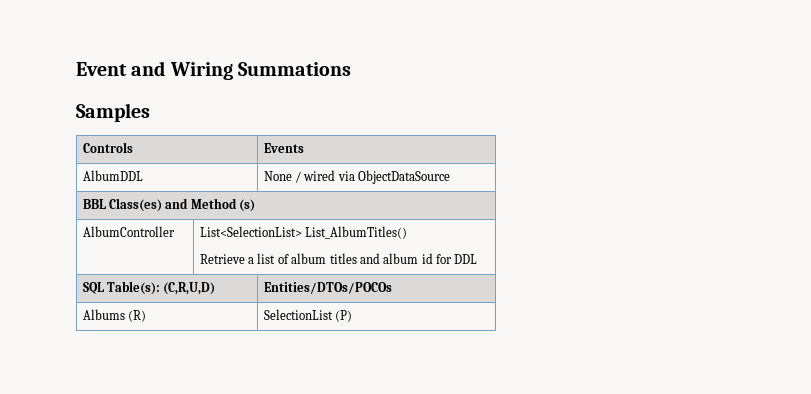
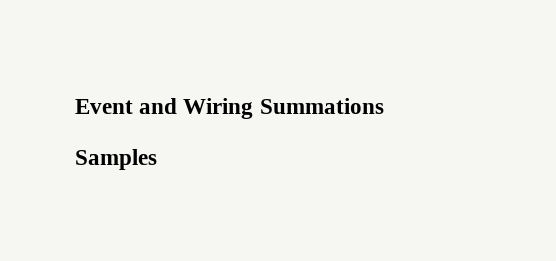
[82,142,133,153] [263,143,304,153] [82,170,143,181] [263,170,451,184] [82,198,256,212] [82,226,175,237] [199,226,408,239] [199,253,478,264] [82,281,216,295] [263,282,392,294] [82,309,147,322] [263,309,353,322] // Controls | Events // AlbumDDL | None / wired via ObjectDataSource // BBL Class(es) and Method (s) // AlbumController | List<SelectionList> List_AlbumTitles() // Retrieve a list of album titles and album id for DDL // SQL Table(s): (C,R,U,D) | Entities/DTOs/POCOs // Albums (R) | SelectionList (P) -> (157, 159) none

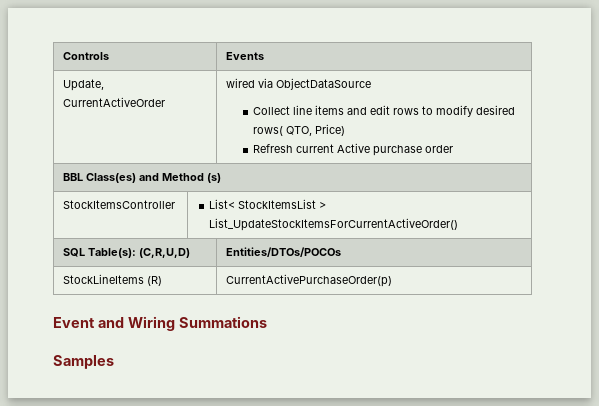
(75, 106) none -> [62,52,109,60] [225,52,264,60] [62,79,104,91] [62,97,165,107] [225,78,371,90] [252,105,515,117] [252,124,345,136] [252,143,453,156] [62,173,221,183] [62,200,175,209] [208,199,326,209] [208,218,458,231] [62,248,190,258] [225,247,341,257] [62,274,162,286] [225,274,392,287] Controls | Events // Update, CurrentActiveOrder | wired via ObjectDataSource // Collect line items and edit rows to modify desired rows( QTO, Price) // Refresh current Active purchase order // BBL Class(es) and Method (s) // StockItemsController | List< StockItemsList > List_UpdateStockItemsForCurrentActiveOrder() // SQL Table(s): (C,R,U,D) | Entities/DTOs/POCOs // StockLineItems (R) | CurrentActivePurchaseOrder(p) //

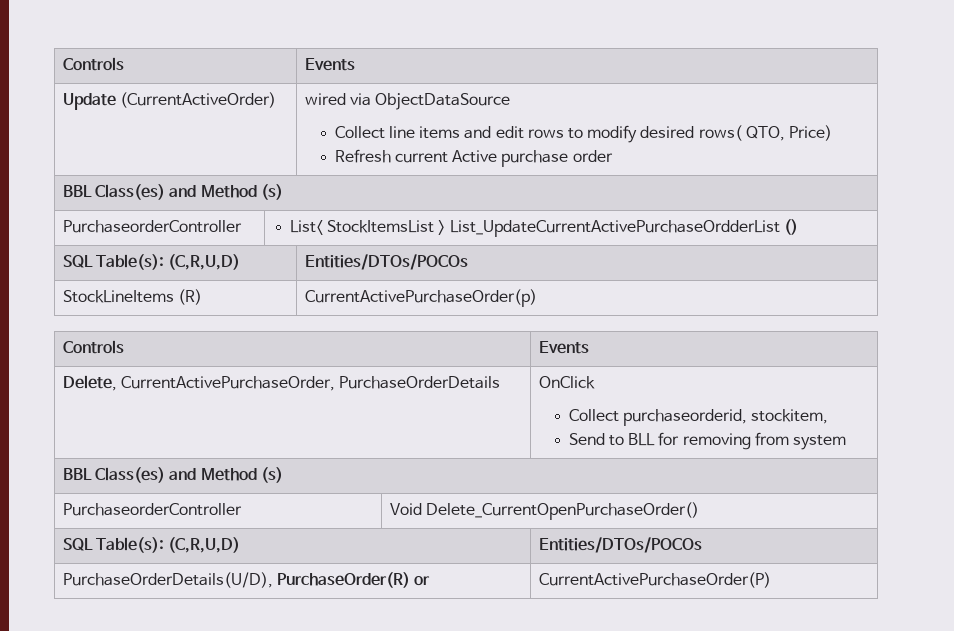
[62,52,109,60] [225,52,264,60] [62,79,104,91] [62,97,165,107] Controls | Events // Update, CurrentActiveOrder -> [63,57,125,71] [305,58,356,71] [63,92,277,110] Controls | Events // Update (CurrentActiveOrder)
[62,200,175,209] StockItemsController -> [63,220,243,233] PurchaseorderController
[208,218,458,231] List_UpdateStockItemsForCurrentActiveOrder() -> [449,219,798,237] List_UpdateCurrentActivePurchaseOrdderList ()
[53,316,267,331] [53,355,114,369] // Event and Wiring Summations // Samples -> [63,340,125,354] [539,341,590,354] [63,375,501,391] [539,376,596,389] [568,409,829,426] [568,432,846,450] [63,467,283,483] [63,503,243,516] [390,502,700,520] [63,537,241,553] [539,537,703,553] [63,572,431,588] [539,572,772,588] // Controls | Events // Delete, CurrentActivePurchaseOrder, PurchaseOrderDetails | OnClick // Collect purchaseorderid, stockitem, // Send to BLL for removing from system // BBL Class(es) and Method (s) // PurchaseorderController | Void Delete_CurrentOpenPurchaseOrder() // SQL Table(s): (C,R,U,D) | Entities/DTOs/POCOs // PurchaseOrderDetails(U/D), PurchaseOrder(R) or | CurrentActivePurchaseOrder(P)

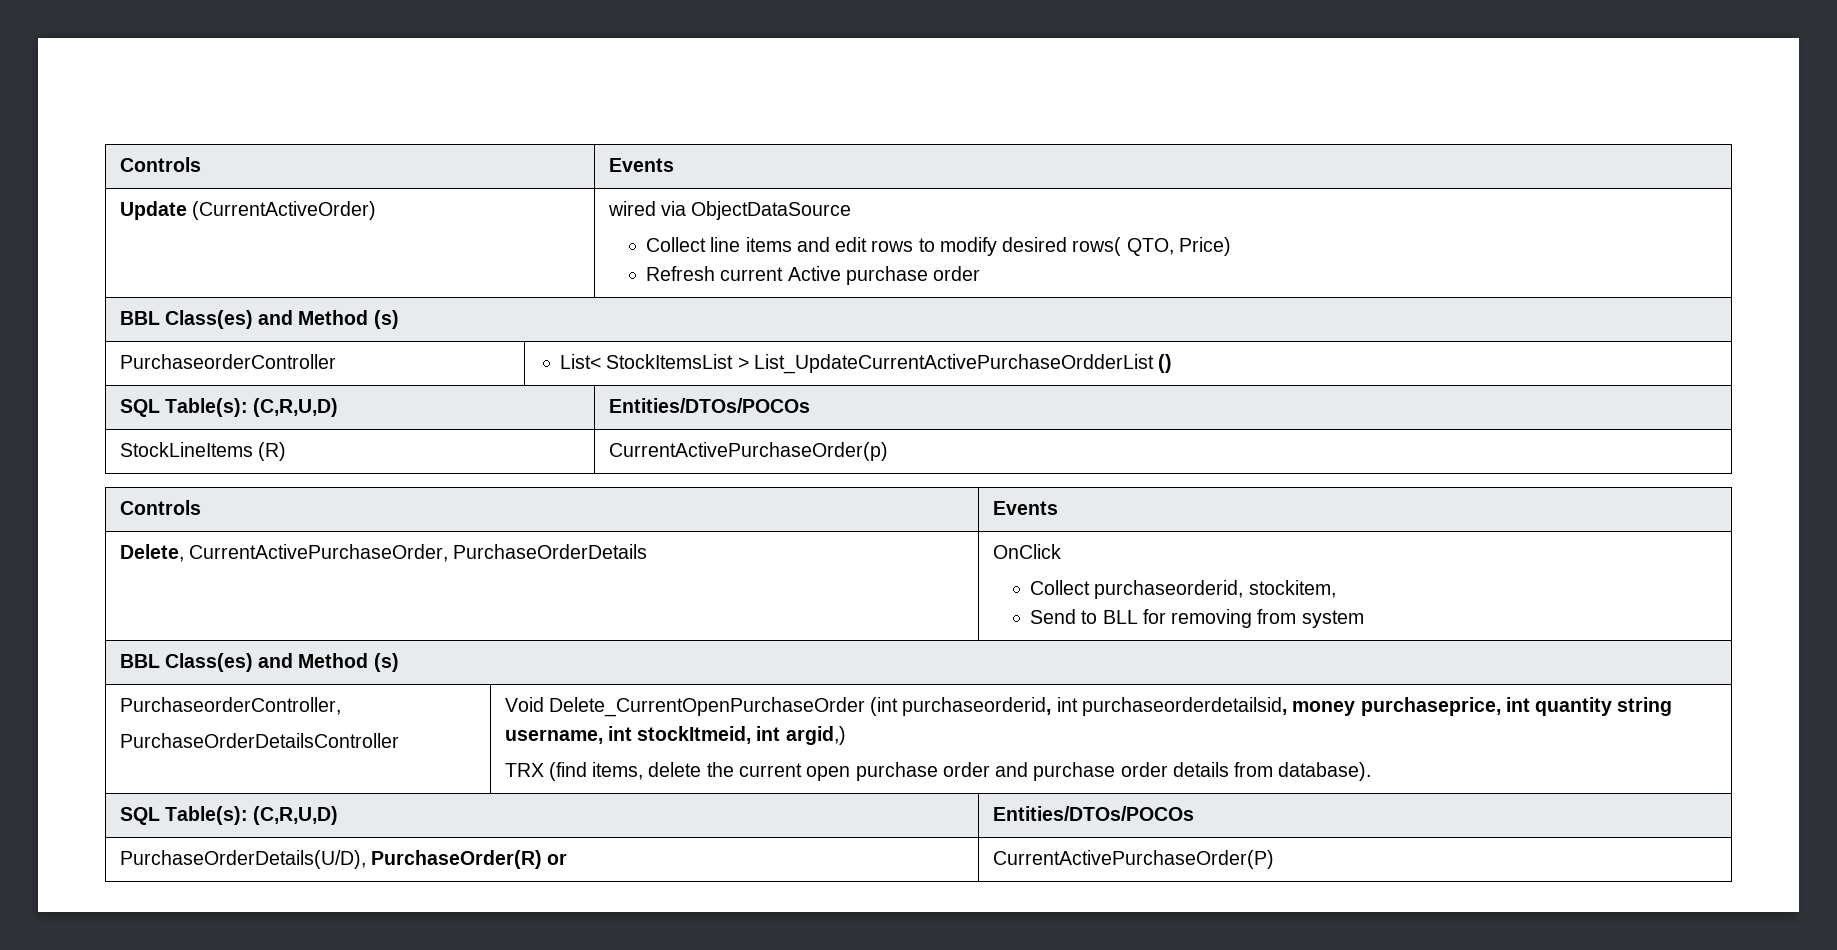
[63,503,243,516] PurchaseorderController -> [119,697,341,715] [119,733,399,748] PurchaseorderController, // PurchaseOrderDetailsController
[426,502,700,520] Delete_CurrentOpenPurchaseOrder() -> [548,697,1673,717] [504,726,846,745] [504,762,1372,781] Delete_CurrentOpenPurchaseOrder (int purchaseorderid, int purchaseorderdetailsid, money purchaseprice, int quantity string username, int stockItmeid, int argid,) // TRX (find items, delete the current open purchase order and purchase order details from database).

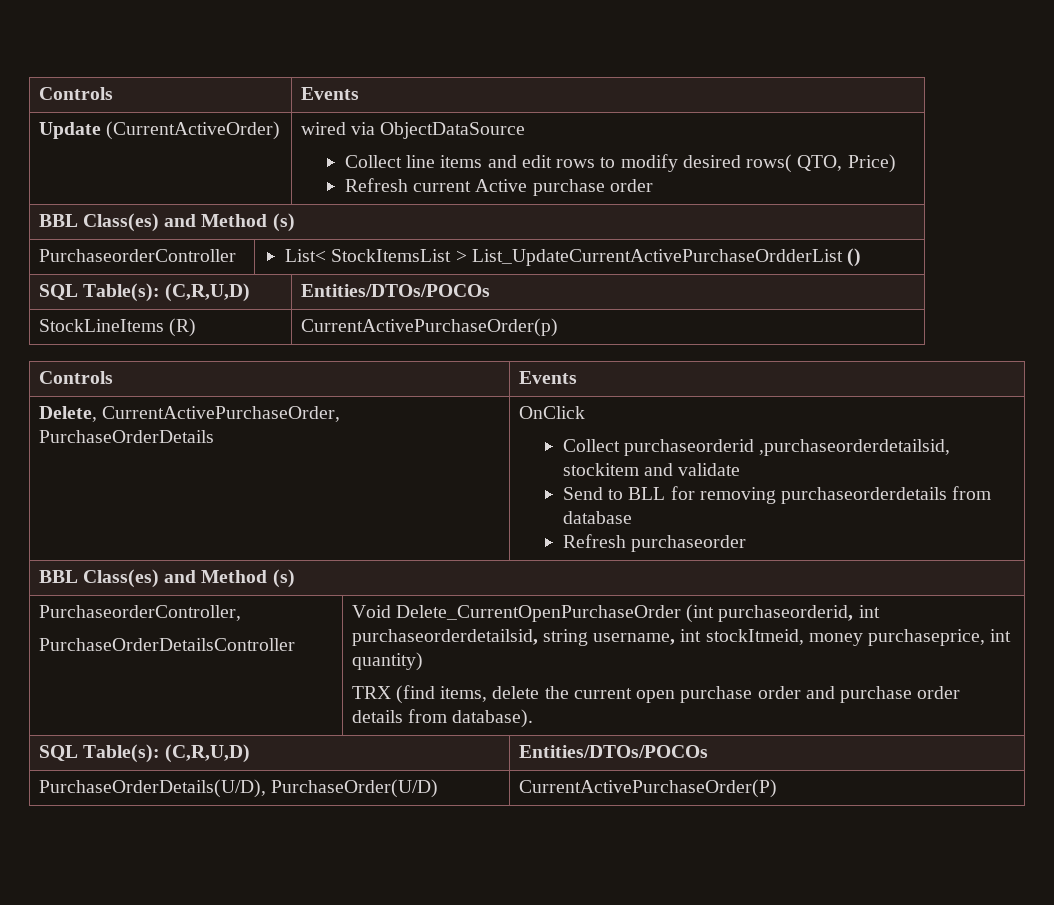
[1094,580,1336,599] purchaseorderid, stockitem, -> [623,439,951,456] [562,463,741,476] purchaseorderid ,purchaseorderdetailsid, stockitem and validate
[1257,609,1364,628] from system -> [781,486,992,504] [562,511,632,524] [562,534,746,552] purchaseorderdetails from database // Refresh purchaseorder
[1292,697,1673,716] [504,726,846,745] money purchaseprice, int quantity string username, int stockItmeid, int argid,) -> [542,629,1012,646] [351,652,423,671] string username, int stockItmeid, money purchaseprice, int quantity)
[370,850,568,869] PurchaseOrder(R) or -> [270,779,438,798] PurchaseOrder(U/D)

